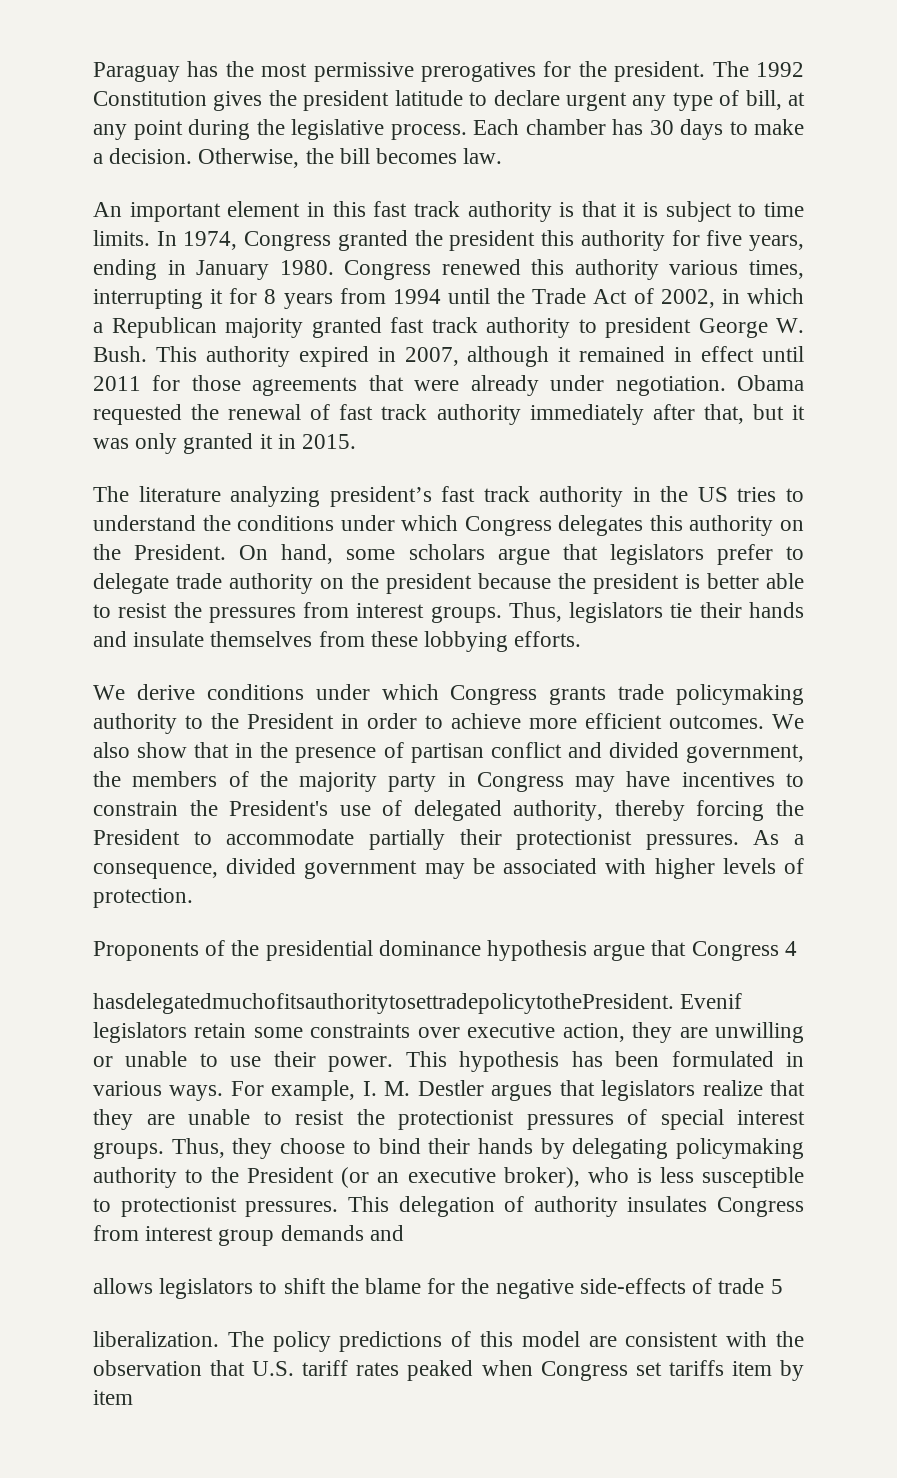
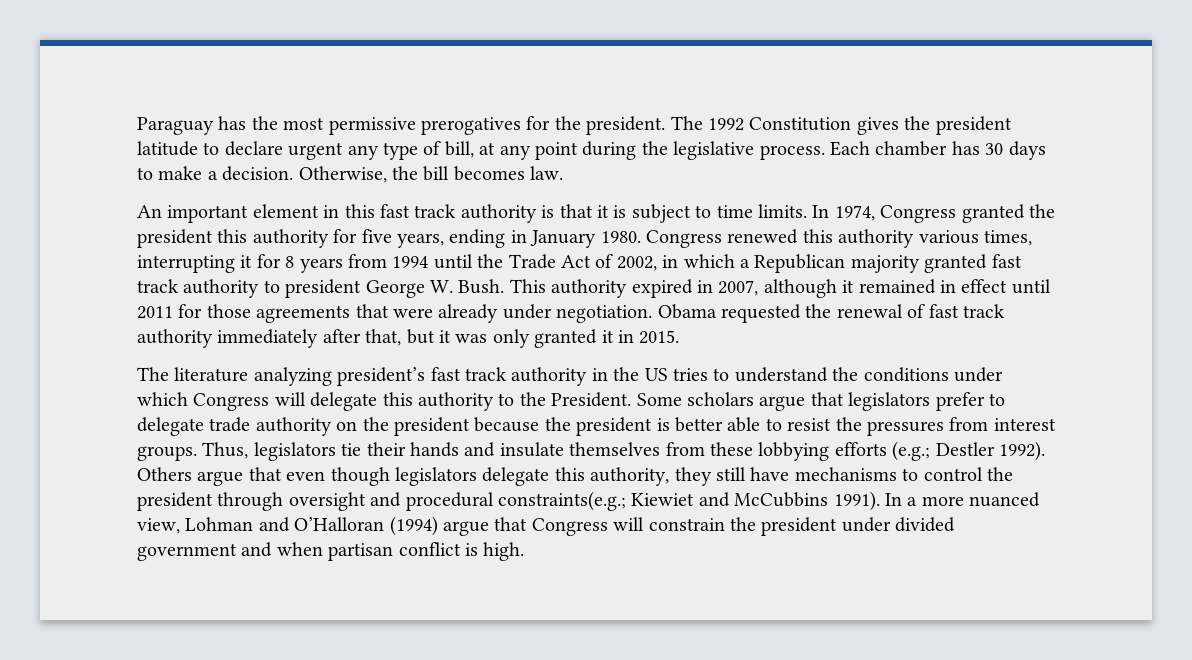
[558,515,804,536] delegates this authority on -> [274,392,515,411] will delegate this authority to
[239,544,396,564] On hand, some -> [636,393,682,406] Some
[514,631,582,647] [93,684,804,705] [93,713,804,734] [93,742,804,763] [93,771,804,792] [93,800,804,821] [93,829,804,850] [93,858,804,879] [93,888,193,908] [93,940,797,961] [93,993,743,1014] [93,1022,805,1043] [93,1051,804,1072] [93,1080,805,1101] [93,1109,805,1130] [93,1138,804,1159] [93,1167,804,1188] [93,1196,804,1217] [93,1225,404,1246] [93,1278,783,1299] [93,1331,804,1352] [93,1360,804,1381] [93,1390,133,1405] efforts. // We derive conditions under which Congress grants trade policymaking authority to the President in order to achieve more efficient outcomes. We also show that in the presence of partisan conflict and divided government, the members of the majority party in Congress may have incentives to constrain the President's use of delegated authority, thereby forcing the President to accommodate partially their protectionist pressures. As a consequence, divided government may be associated with higher levels of protection. // Proponents of the presidential dominance hypothesis argue that Congress 4 // hasdelegatedmuchofitsauthoritytosettradepolicytothePresident. Evenif legislators retain some constraints over executive action, they are unwilling or unable to use their power. This hypothesis has been formulated in various ways. For example, I. M. Destler argues that legislators realize that they are unable to resist the protectionist pressures of special interest groups. Thus, they choose to bind their hands by delegating policymaking authority to the President (or an executive broker), who is less susceptible to protectionist pressures. This delegation of authority insulates Congress from interest group demands and // allows legislators to shift the blame for the negative side-effects of trade 5 // liberalization. The policy predictions of this model are consistent with the observation that U.S. tariff rates peaked when Congress set tariffs item by item -> [834,441,1045,461] [137,467,1013,486] [137,491,1041,511] [137,516,956,536] [137,542,525,561] efforts (e.g.; Destler 1992). Others argue that even though legislators delegate this authority, they still have mechanisms to control the president through oversight and procedural constraints(e.g.; Kiewiet and McCubbins 1991). In a more nuanced view, Lohman and O’Halloran (1994) argue that Congress will constrain the president under divided government and when partisan conflict is high.

